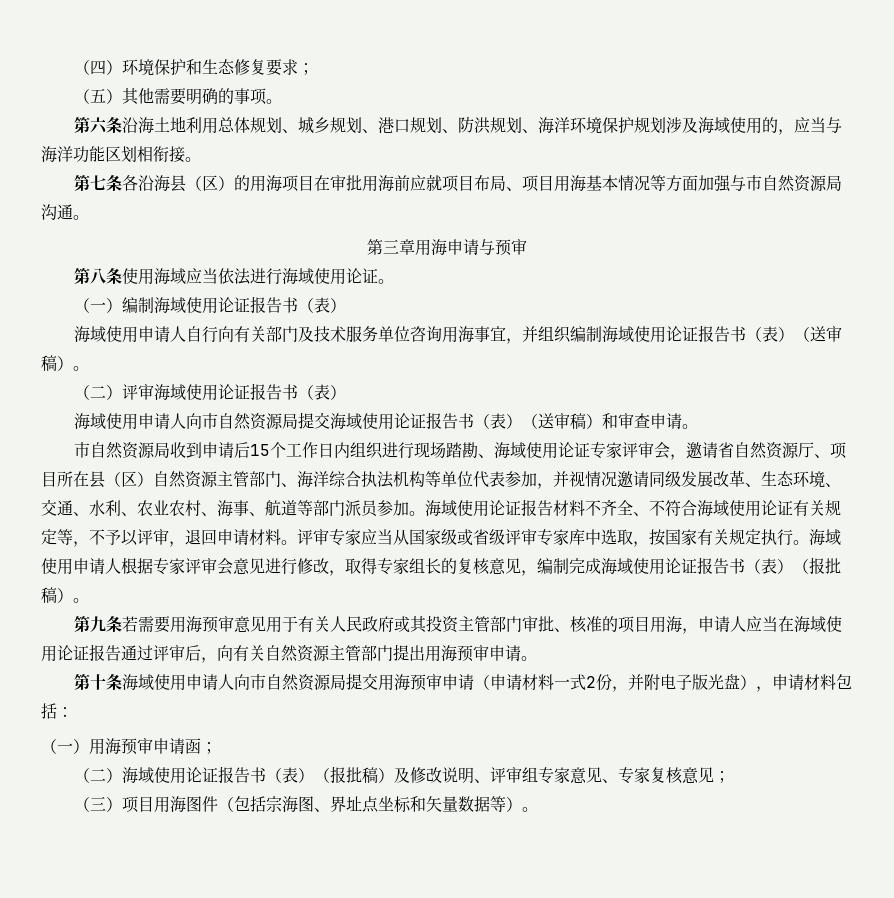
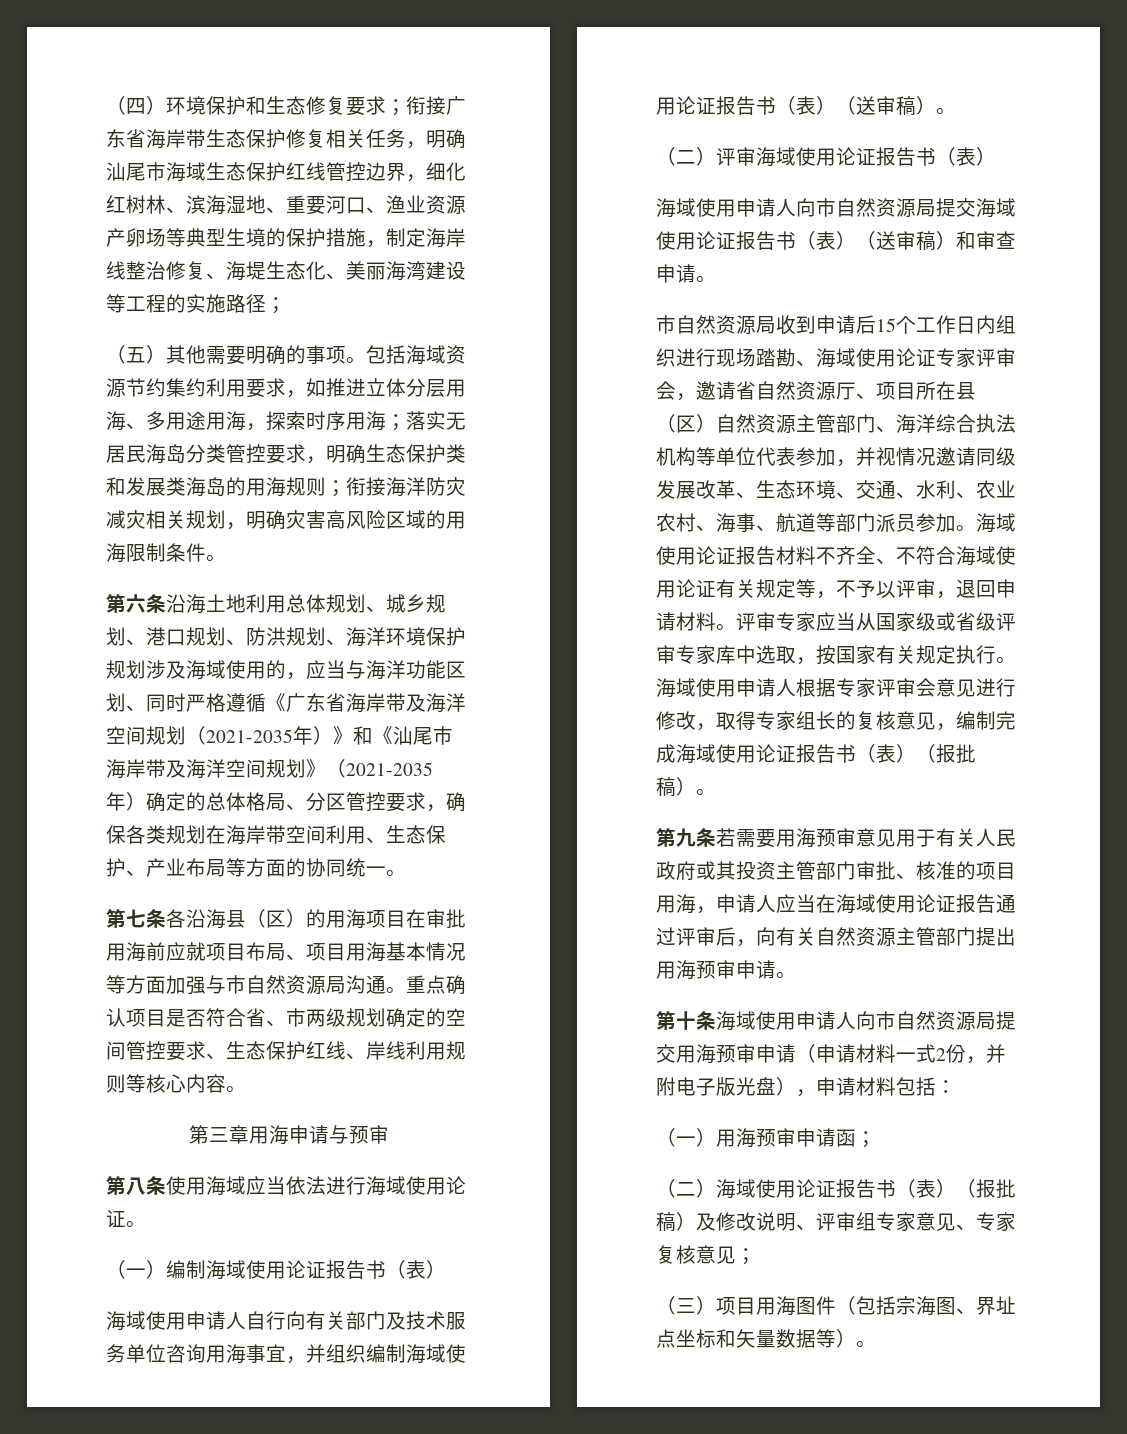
(315, 69) none -> [406,96,466,115] [106,129,466,149] [106,162,466,182] [106,195,466,215] [106,228,466,248] [106,261,466,281] [106,294,286,314] 衔接广东省海岸带生态保护修复相关任务，明确汕尾市海域生态保护红线管控边界，细化红树林、滨海湿地、重要河口、渔业资源产卵场等典型生境的保护措施，制定海岸线整治修复、海堤生态化、美丽海湾建设等工程的实施路径；
(283, 101) none -> [366,345,466,365] [106,378,466,398] [106,411,466,431] [106,444,466,464] [106,477,466,497] [106,510,466,530] [106,543,226,563] 包括海域资源节约集约利用要求，如推进立体分层用海、多用途用海，探索时序用海；落实无居民海岛分类管控要求，明确生态保护类和发展类海岛的用海规则；衔接海洋防灾减灾相关规划，明确灾害高风险区域的用海限制条件。
[137,146,185,163] 相衔接 -> [126,693,466,713] [106,726,453,745] [106,759,433,779] [106,792,466,812] [106,825,446,845] [106,858,386,877] 、同时严格遵循《广东省海岸带及海洋空间规划（2021-2035年）》和《汕尾市海岸带及海洋空间规划》（2021-2035年）确定的总体格局、分区管控要求，确保各类规划在海岸带空间利用、生态保护、产业布局等方面的协同统一
(89, 217) none -> [406,975,466,995] [106,1008,466,1028] [106,1041,466,1061] [106,1074,246,1093] 重点确认项目是否符合省、市两级规划确定的空间管控要求、生态保护红线、岸线利用规则等核心内容。

